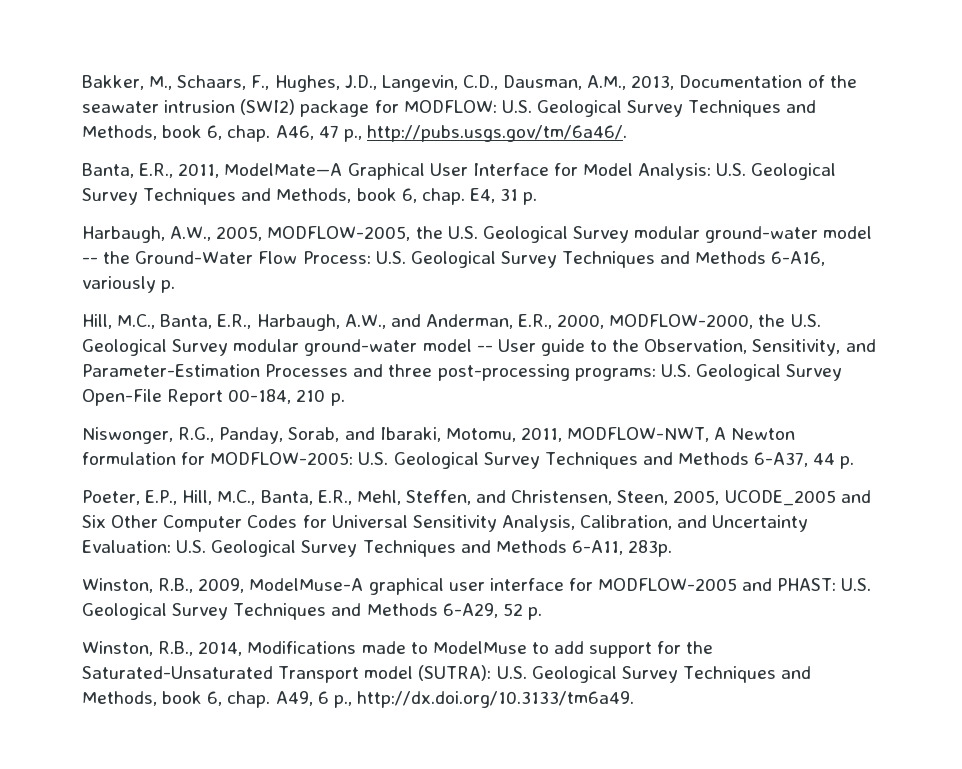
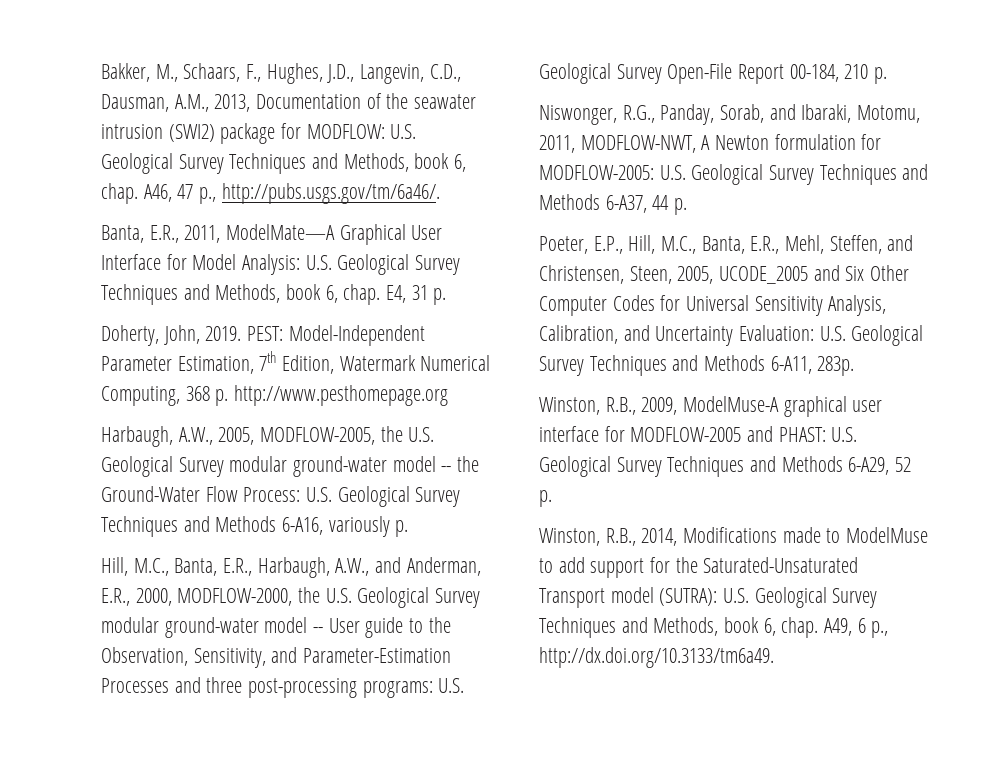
(538, 198) none -> [101,325,425,346] [101,351,491,374] [101,385,449,406] // Doherty, John, 2019. PEST: Model-Independent Parameter Estimation, 7th Edition, Watermark Numerical Computing, 368 p. http://www.pesthomepage.org

